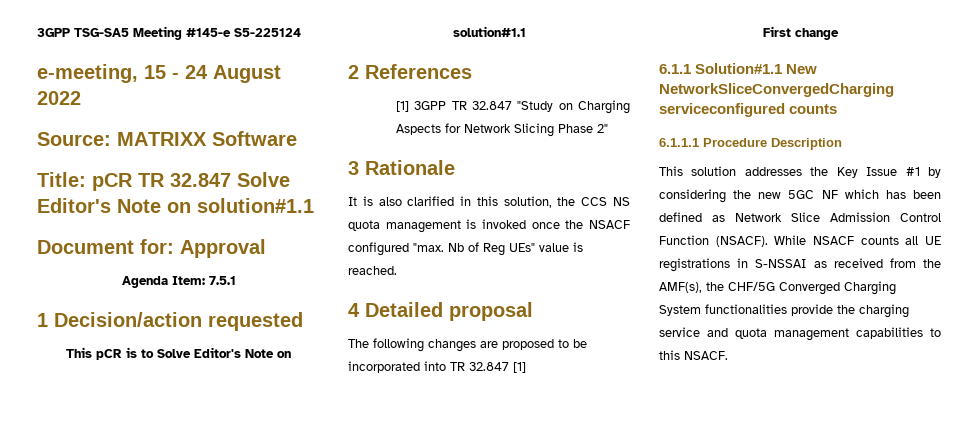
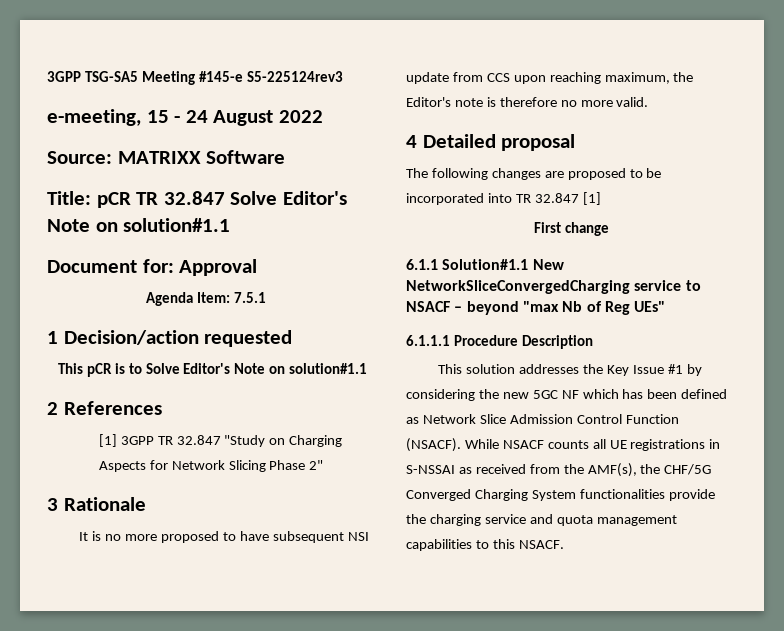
[234,28,301,37] S5-225124 -> [246,71,343,82] S5-225124rev3
[378,196,630,208] [348,219,630,233] [348,242,583,256] [348,266,397,275] also clarified in this solution, the CCS NS quota management is invoked once the NSACF configured "max. Nb of Reg UEs" value is reached. -> [105,531,369,543] [406,72,694,84] [406,97,649,107] no more proposed to have subsequent NSI update from CCS upon reaching maximum, the Editor's note is therefore no more valid.
[659,103,838,117] serviceconfigured counts -> [634,280,701,291] [406,301,666,315] service to NSACF – beyond "max Nb of Reg UEs"

